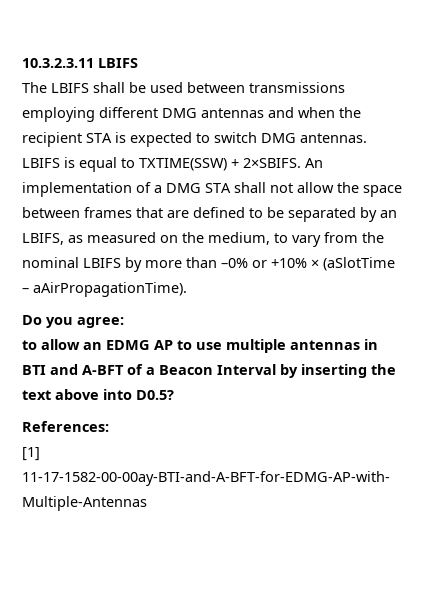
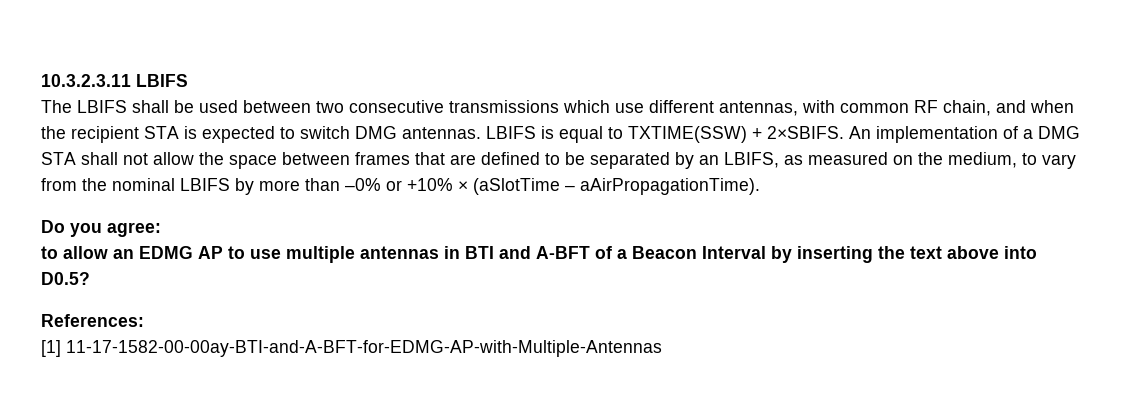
[249,82,345,93] [22,107,264,122] transmissions employing different DMG antennas -> [316,100,991,116] two consecutive transmissions which use different antennas, with common RF chain,

